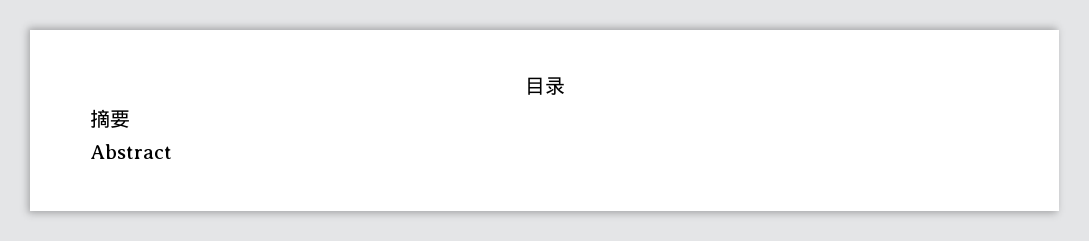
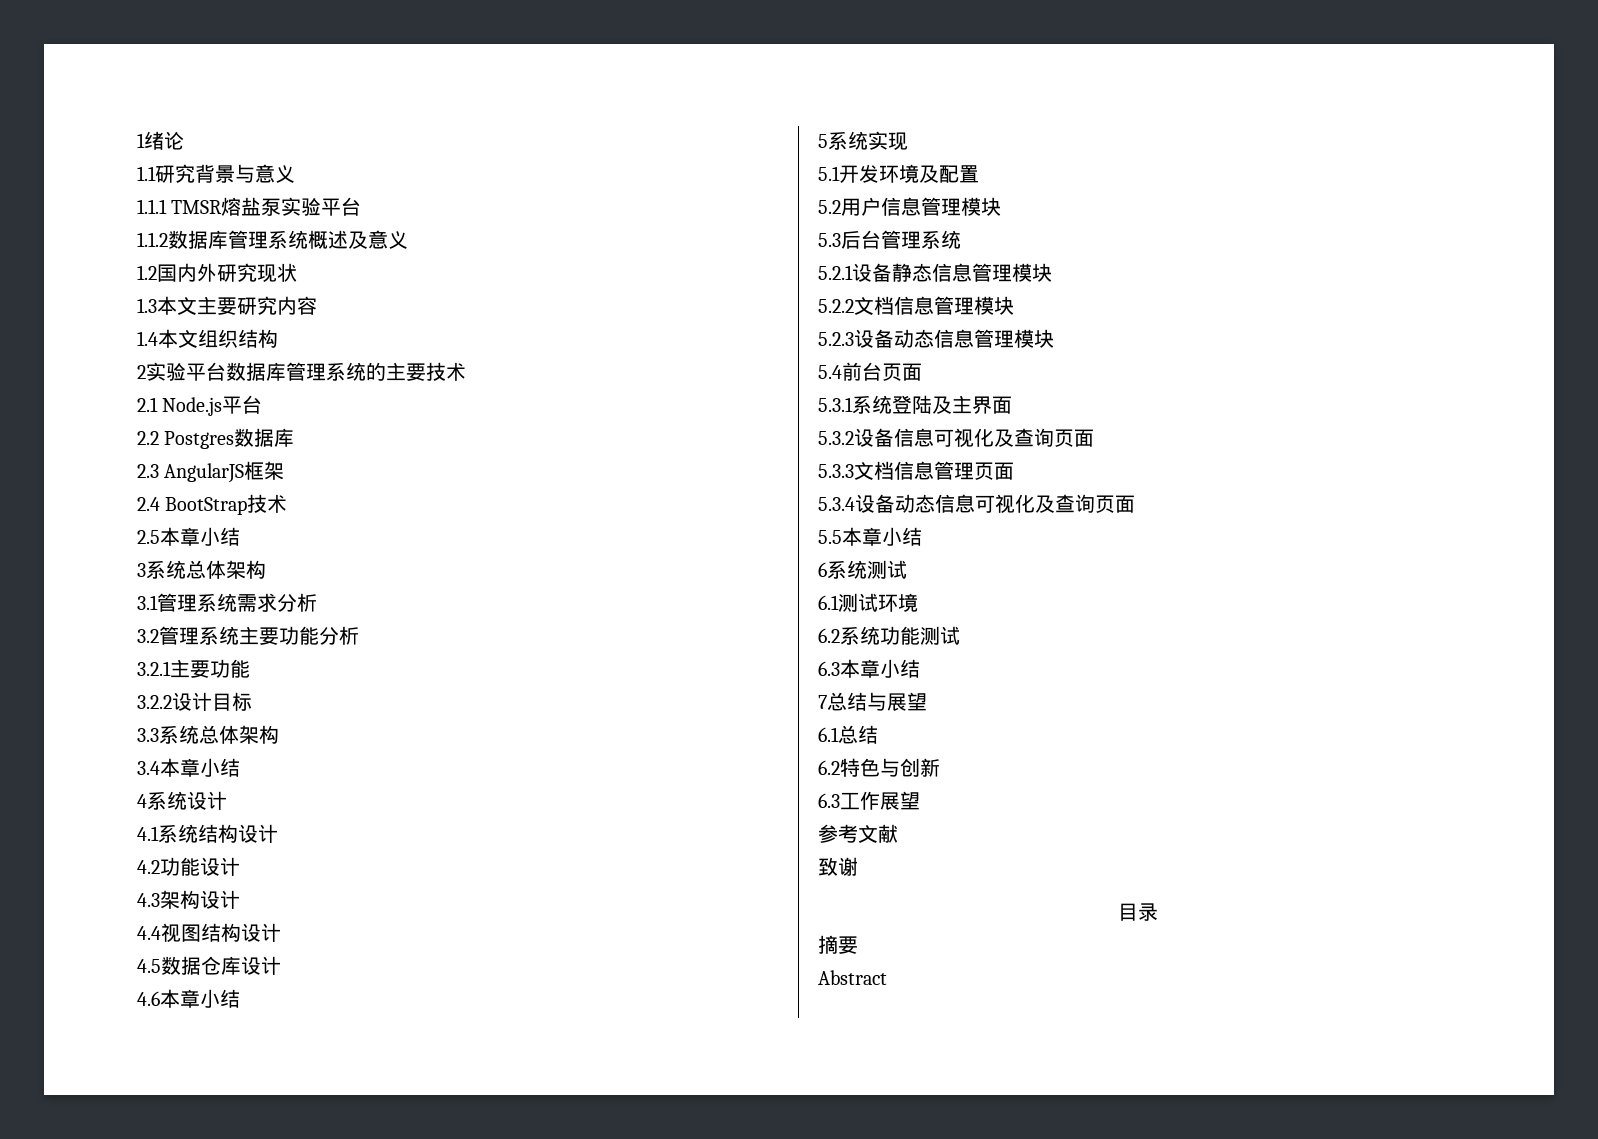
(524, 86) none -> [137,131,184,150] [137,164,295,183] [137,197,362,216] [137,230,408,249] [137,263,297,283] [137,296,317,315] [137,329,278,348] [137,362,466,381] [137,395,263,416] [137,428,295,449] [137,461,285,483] [137,494,288,515] [137,527,240,546] [137,560,266,579] [137,593,317,612] [137,626,359,645] [137,659,250,678] [137,692,252,711] [137,725,279,744] [137,758,240,777] [137,791,227,810] [137,824,278,843] [137,857,240,876] [137,890,240,909] [137,923,281,943] [137,956,281,975] [137,989,240,1008] [818,131,908,151] [818,164,979,183] [818,197,1001,216] [818,230,961,249] [818,263,1052,282] [818,296,1014,315] [818,329,1054,348] [818,362,922,381] [818,395,1012,414] [818,428,1094,448] [818,461,1014,480] [818,494,1135,514] [818,527,922,546] [818,560,907,579] [818,593,918,612] [818,626,960,645] [818,659,920,678] [818,692,927,711] [818,725,878,744] [818,758,940,777] [818,791,920,810] [818,824,898,843] [818,857,858,876] 1绪论 // 1.1研究背景与意义 // 1.1.1 TMSR熔盐泵实验平台 // 1.1.2数据库管理系统概述及意义 // 1.2国内外研究现状 // 1.3本文主要研究内容 // 1.4本文组织结构 // 2实验平台数据库管理系统的主要技术 // 2.1 Node.js平台 // 2.2 Postgres数据库 // 2.3 AngularJS框架 // 2.4 BootStrap技术 // 2.5本章小结 // 3系统总体架构 // 3.1管理系统需求分析 // 3.2管理系统主要功能分析 // 3.2.1主要功能 // 3.2.2设计目标 // 3.3系统总体架构 // 3.4本章小结 // 4系统设计 // 4.1系统结构设计 // 4.2功能设计 // 4.3架构设计 // 4.4视图结构设计 // 4.5数据仓库设计 // 4.6本章小结 // 5系统实现 // 5.1开发环境及配置 // 5.2用户信息管理模块 // 5.3后台管理系统 // 5.2.1设备静态信息管理模块 // 5.2.2文档信息管理模块 // 5.2.3设备动态信息管理模块 // 5.4前台页面 // 5.3.1系统登陆及主界面 // 5.3.2设备信息可视化及查询页面 // 5.3.3文档信息管理页面 // 5.3.4设备动态信息可视化及查询页面 // 5.5本章小结 // 6系统测试 // 6.1测试环境 // 6.2系统功能测试 // 6.3本章小结 // 7总结与展望 // 6.1总结 // 6.2特色与创新 // 6.3工作展望 // 参考文献 // 致谢 //

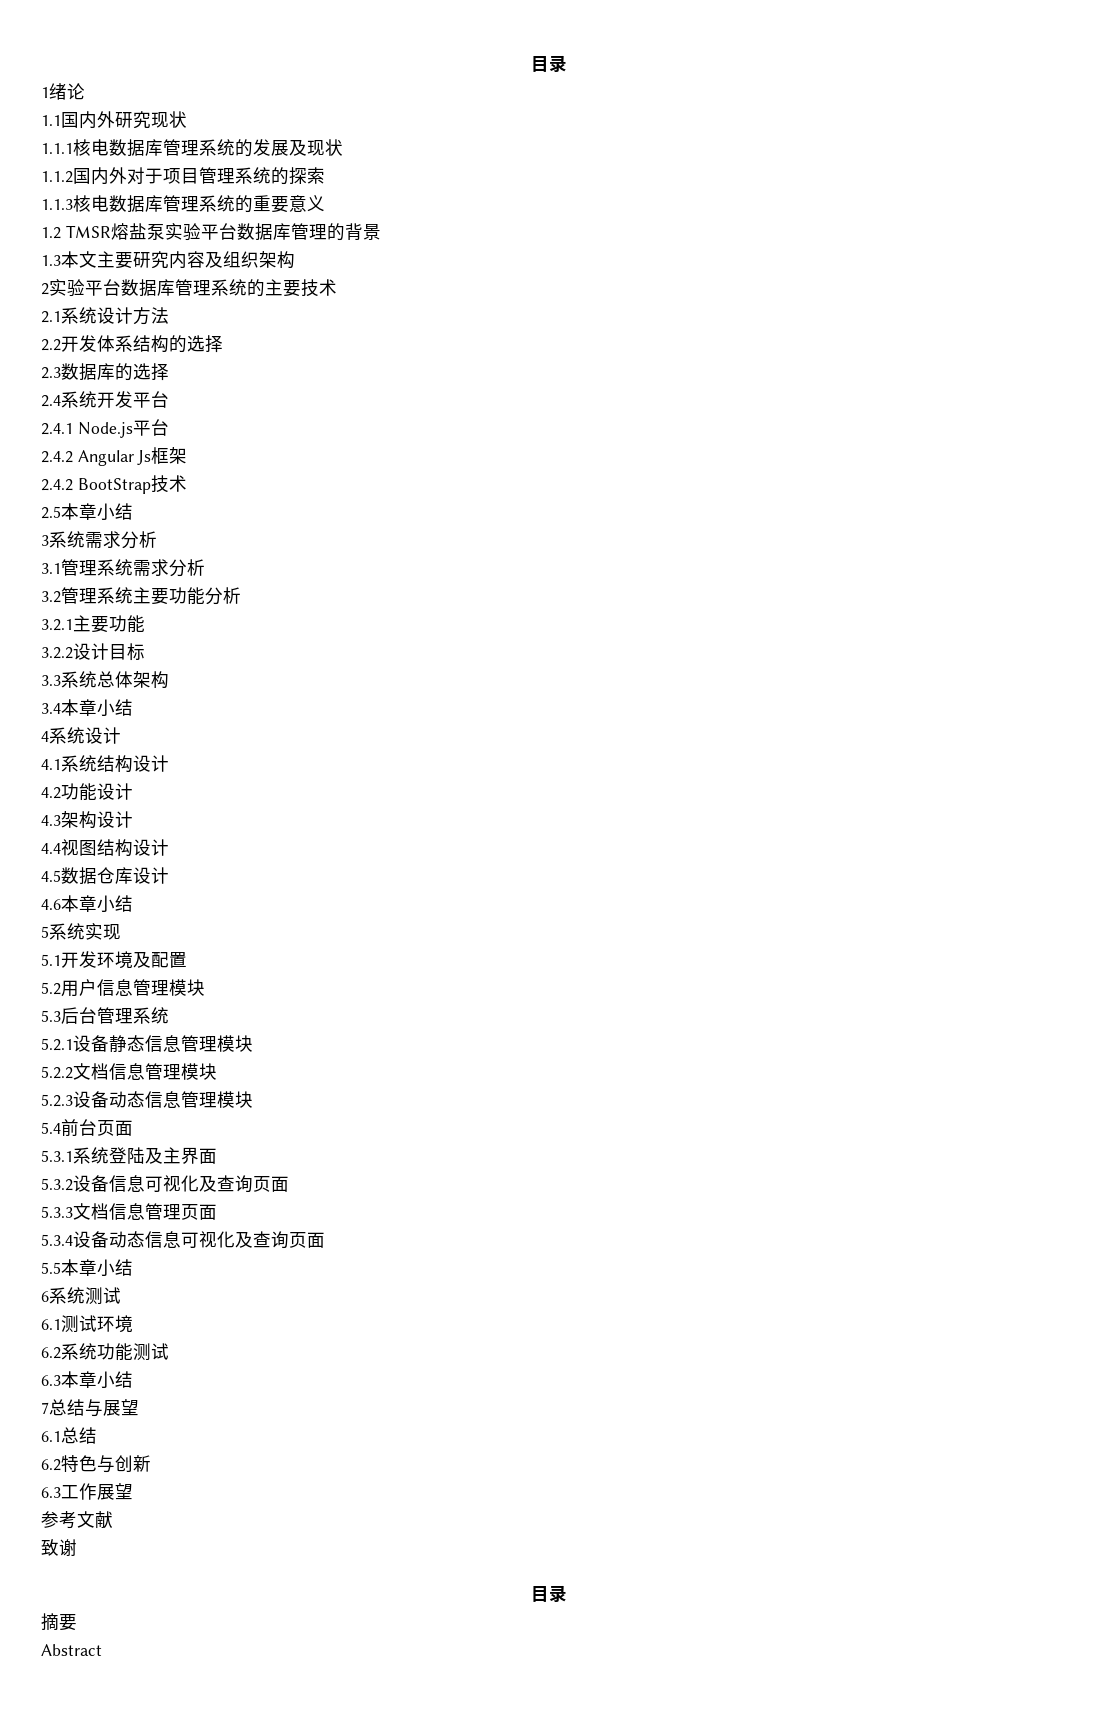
(137, 140) none -> [531,55,567,73] 目录 //
[155,164,295,183] [137,199,167,214] 研究背景与意义 // 1.1.1 -> [61,111,187,129] [41,139,343,157] [41,167,325,185] [41,195,325,213] [41,227,61,239] 国内外研究现状 // 1.1.1核电数据库管理系统的发展及现状 // 1.1.2国内外对于项目管理系统的探索 // 1.1.3核电数据库管理系统的重要意义 // 1.2
[137,230,408,249] [137,263,297,283] // 1.1.2数据库管理系统概述及意义 // 1.2国内外研究现状 -> [236,223,381,241] 数据库管理的背景
[137,329,258,348] // 1.4本文组织结 -> [205,251,277,268] 及组织架
[162,395,263,416] [137,428,295,449] [137,463,245,483] Node.js平台 // 2.2 Postgres数据库 // 2.3 AngularJS -> [61,307,169,325] [41,335,223,353] [41,363,169,381] [41,391,169,408] [41,419,169,438] [41,450,152,466] 系统设计方法 // 2.2开发体系结构的选择 // 2.3数据库的选择 // 2.4系统开发平台 // 2.4.1 Node.js平台 // 2.4.2 Angular Js
[137,497,160,511] 2.4 -> [41,479,73,491] 2.4.2
[186,560,266,579] 总体架构 -> [85,531,157,549] 需求分析

